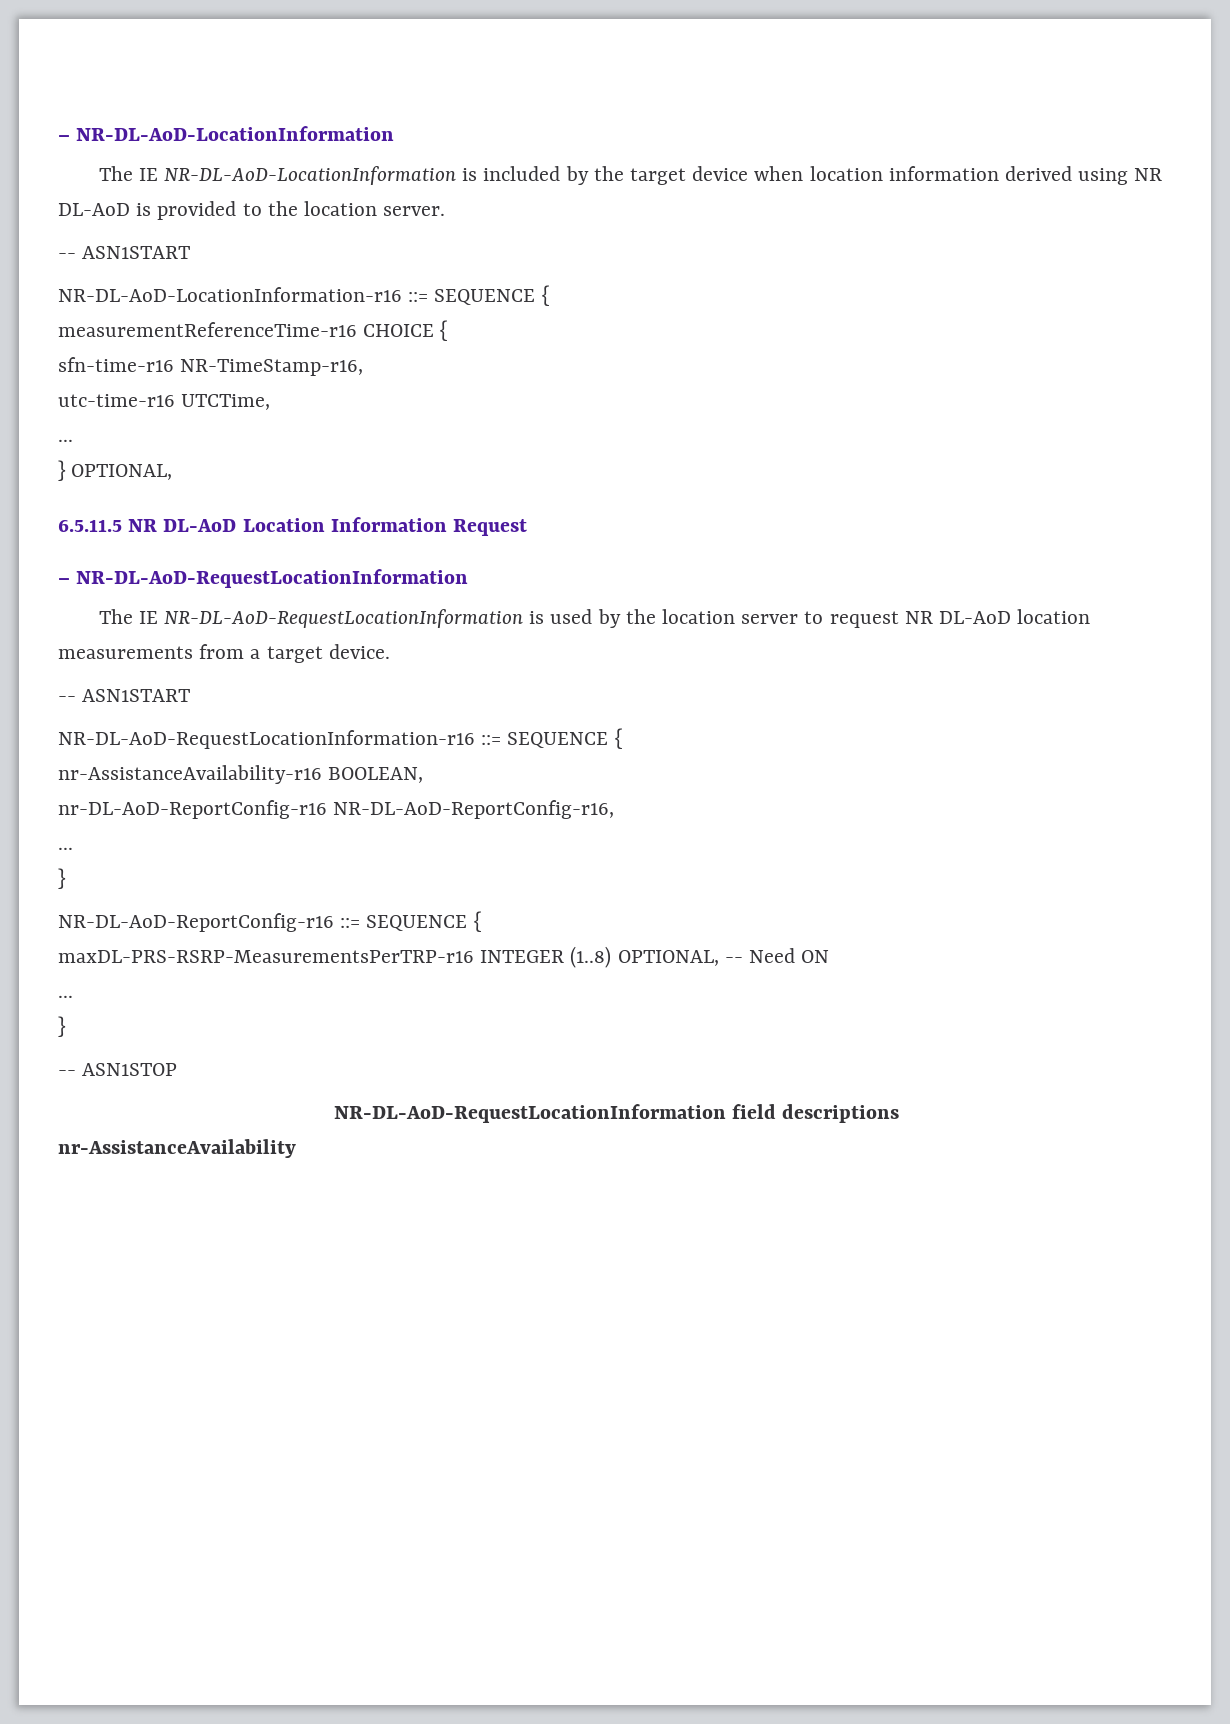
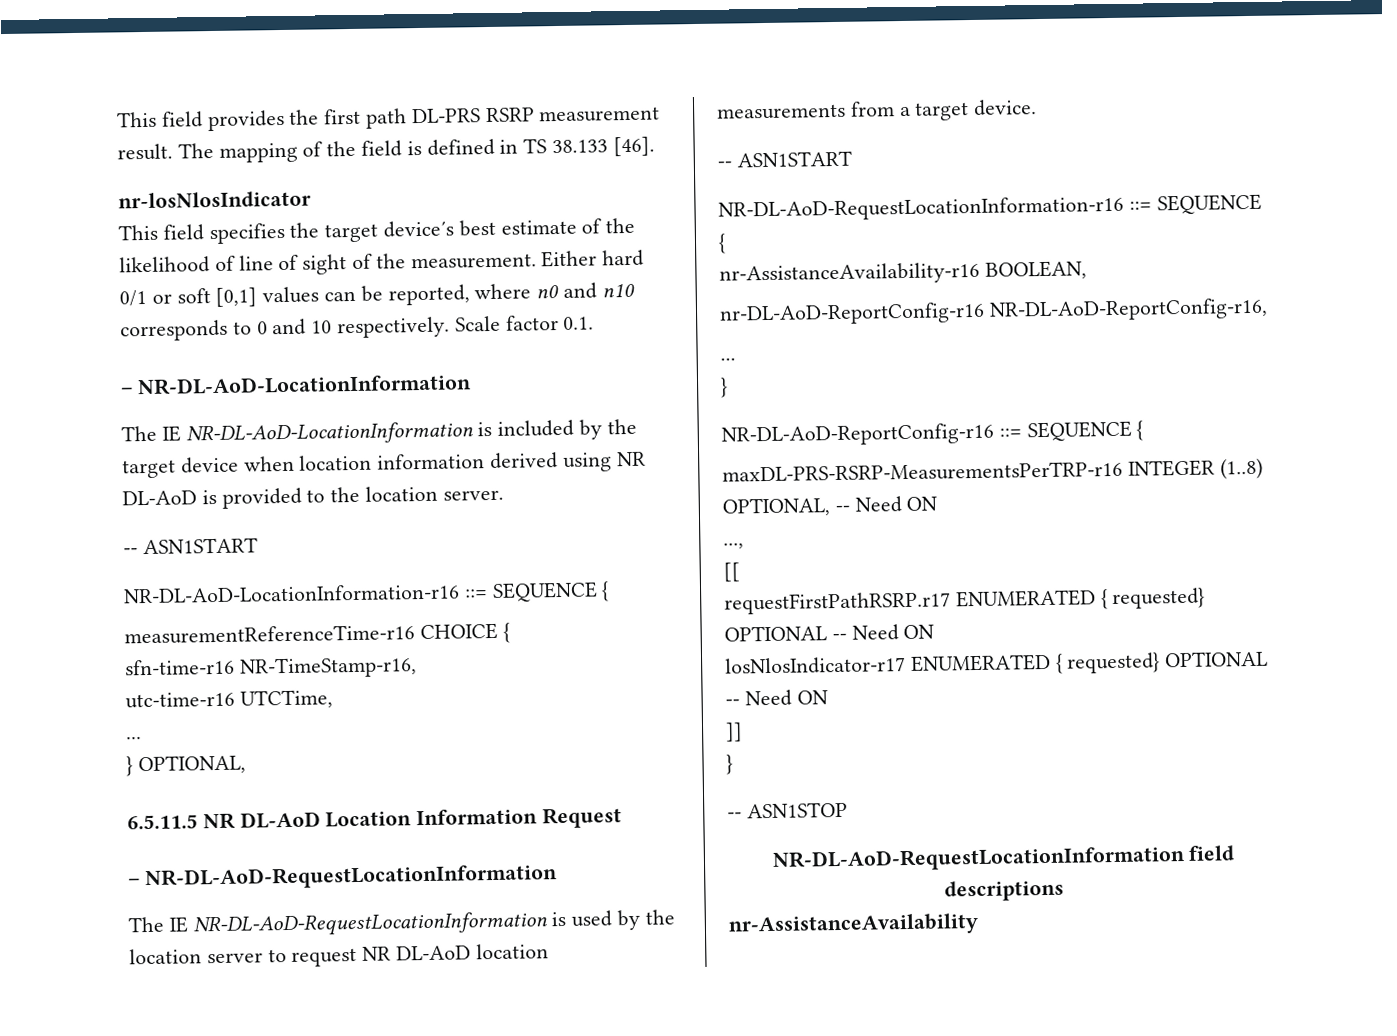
(58, 138) none -> [117,106,661,132] [117,136,655,163] [118,190,311,209] [118,217,636,245] [119,249,645,275] [119,282,635,307] [120,315,595,342] This field provides the first path DL-PRS RSRP measurement result. The mapping of the field is defined in TS 38.133 [46]. // nr-losNlosIndicator // This field specifies the target device′s best estimate of the likelihood of line of sight of the measurement. Either hard 0/1 or soft [0,1] values can be reported, where n0 and n10 corresponds to 0 and 10 respectively. Scale factor 0.1. //
[58,995,73,998] ... -> [723,542,744,549] [723,562,740,582] [724,587,1206,615] [724,624,935,642] [725,650,1269,675] [725,689,828,707] [725,722,743,742] ..., // [[ // requestFirstPathRSRP.r17 ENUMERATED { requested} OPTIONAL -- Need ON // losNlosIndicator-r17 ENUMERATED { requested} OPTIONAL -- Need ON // ]]

